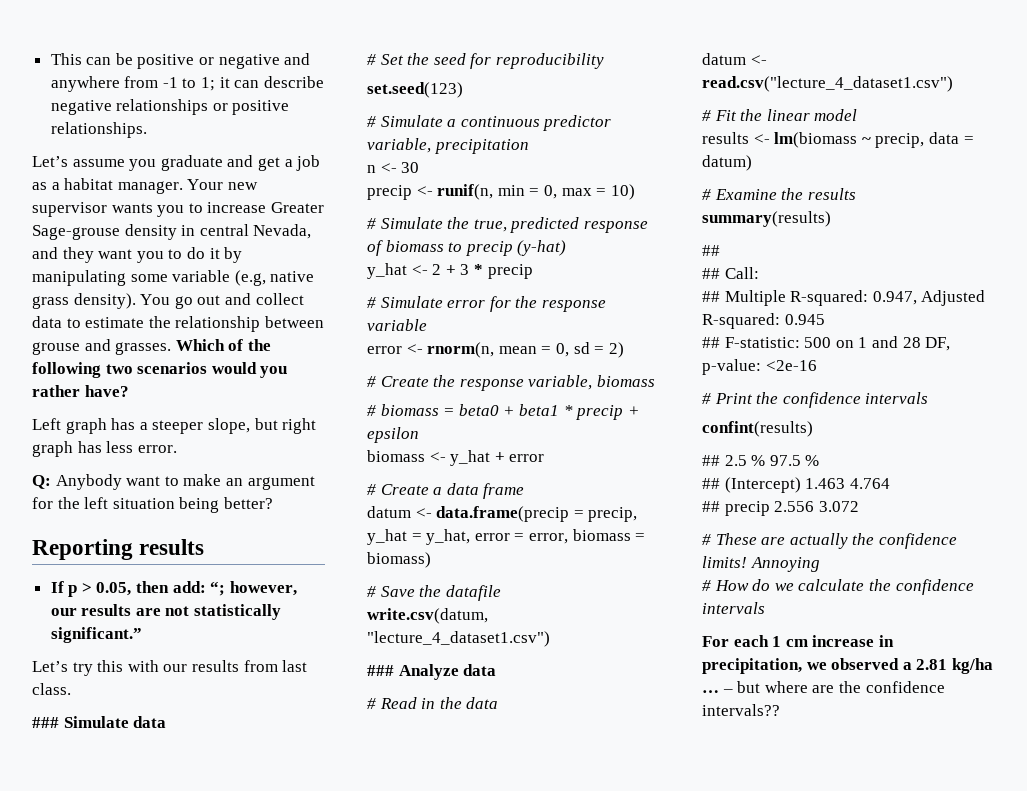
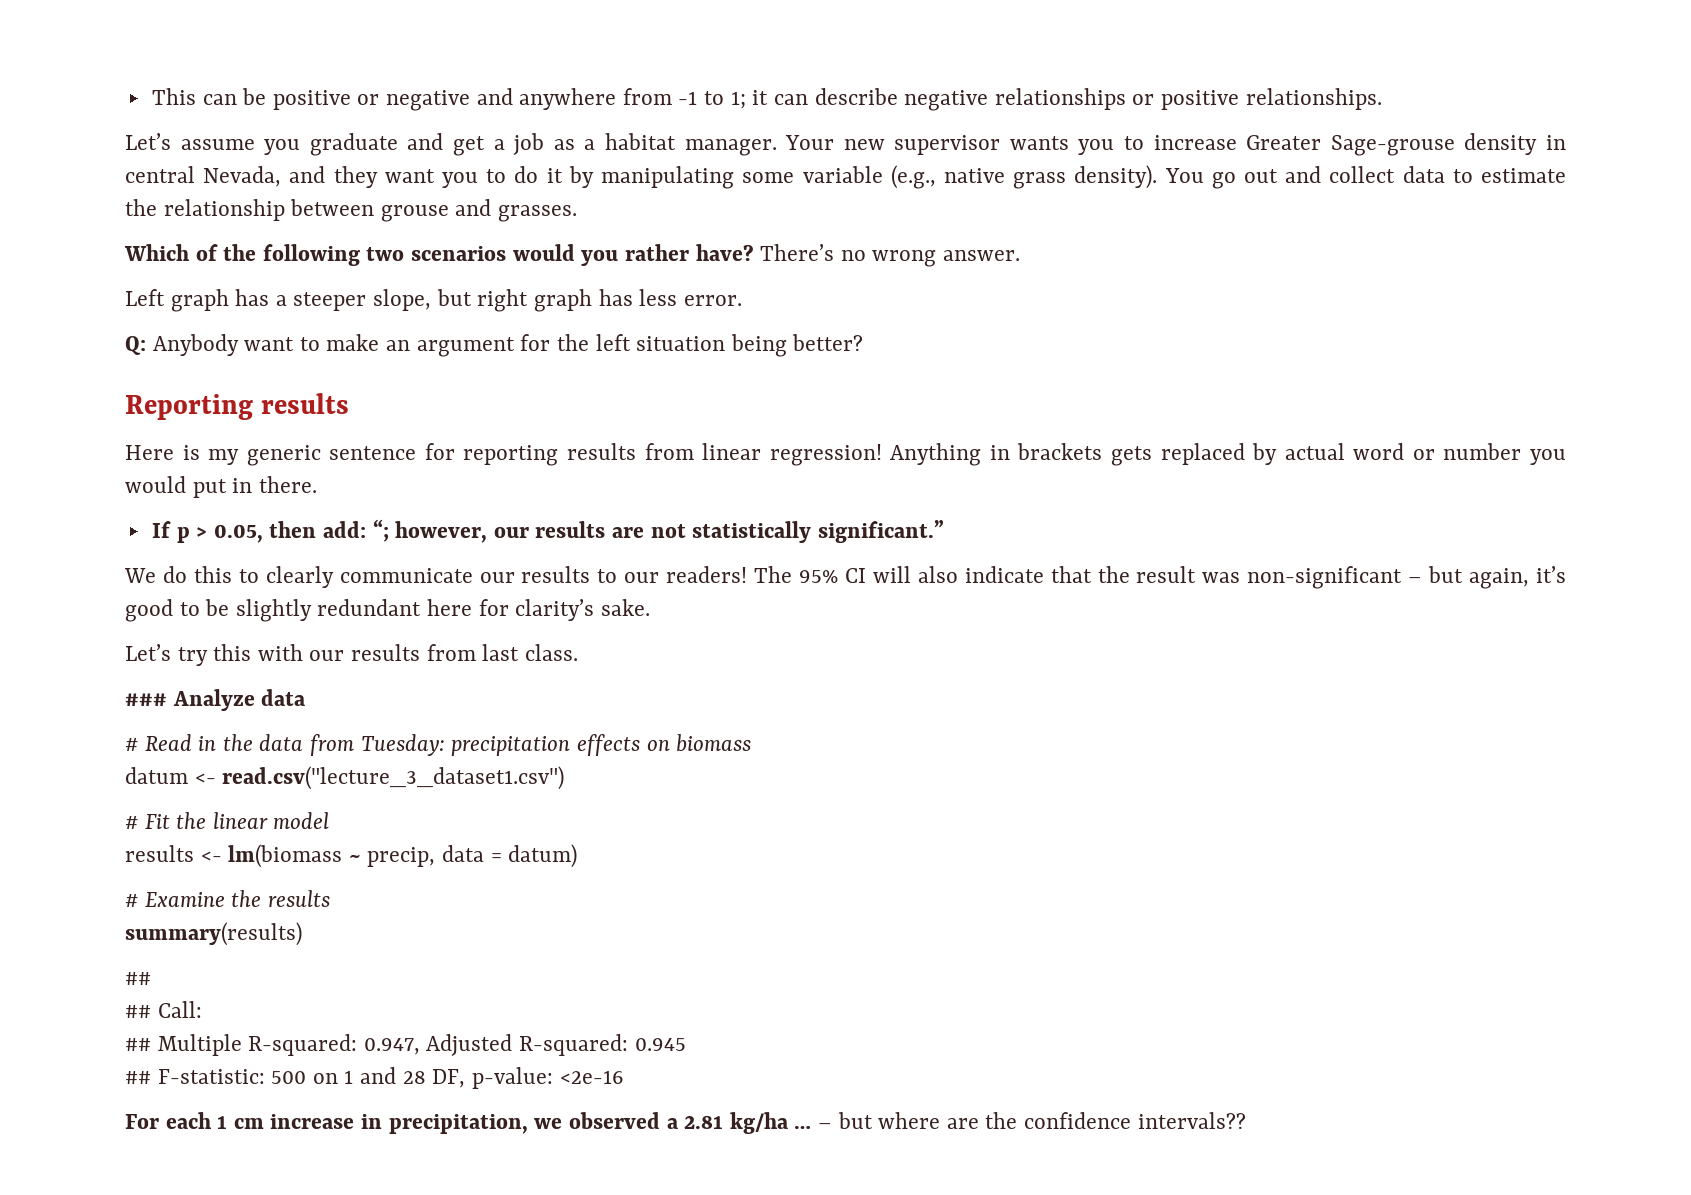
[234,270,266,286] (e.g, -> [890,165,936,189] (e.g.,
(172, 348) none -> (578, 213) //
(129, 391) none -> [760,244,1020,267] There’s no wrong answer.
(205, 547) none -> [125,443,1567,466] [125,476,317,498] // Here is my generic sentence for reporting results from linear regression! Anything in brackets gets replaced by actual word or number you would put in there.
(142, 635) none -> [124,566,1566,589] [125,599,650,622] // We do this to clearly communicate our results to our readers! The 95% CI will also indicate that the result was non-significant – but again, it’s good to be slightly redundant here for clarity’s sake.
[32,716,167,728] [367,53,604,69] [367,82,463,98] [367,115,612,131] [367,138,529,154] [367,162,420,173] [367,184,635,200] [367,217,648,233] [367,240,567,256] [367,263,533,279] [367,296,606,312] [367,319,427,331] [367,342,624,358] [367,375,655,391] [367,404,639,420] [367,427,419,443] [367,450,545,466] [367,483,525,499] [367,506,638,522] [367,529,646,545] [367,552,431,568] [367,585,501,601] [367,608,488,624] [367,631,550,647] // ### Simulate data // # Set the seed for reproducibility // set.seed(123) // # Simulate a continuous predictor variable, precipitation // n <- 30 // precip <- runif(n, min = 0, max = 10) // # Simulate the true, predicted response of biomass to precip (y-hat) // y_hat <- 2 + 3 * precip // # Simulate error for the response variable // error <- rnorm(n, mean = 0, sd = 2) // # Create the response variable, biomass // # biomass = beta0 + beta1 * precip + epsilon // biomass <- y_hat + error // # Create a data frame // datum <- data.frame(precip = precip, y_hat = y_hat, error = error, biomass = biomass) // # Save the datafile // write.csv(datum, "lecture_4_dataset1.csv") -> (578, 652) none
[702,53,767,65] [702,76,953,92] // datum <- read.csv("lecture_4_dataset1.csv") -> [310,734,752,756] [125,766,565,790] from Tuesday: precipitation effects on biomass // datum <- read.csv("lecture_3_dataset1.csv")
[702,392,929,408] [702,421,813,437] [702,455,820,466] [702,477,890,493] [702,501,859,516] [702,533,957,549] [702,556,820,572] [702,579,974,595] [702,602,765,614] // # Print the confidence intervals // confint(results) // ## 2.5 % 97.5 % // ## (Intercept) 1.463 4.764 // ## precip 2.556 3.072 // # These are actually the confidence limits! Annoying // # How do we calculate the confidence intervals -> (624, 1077) none

